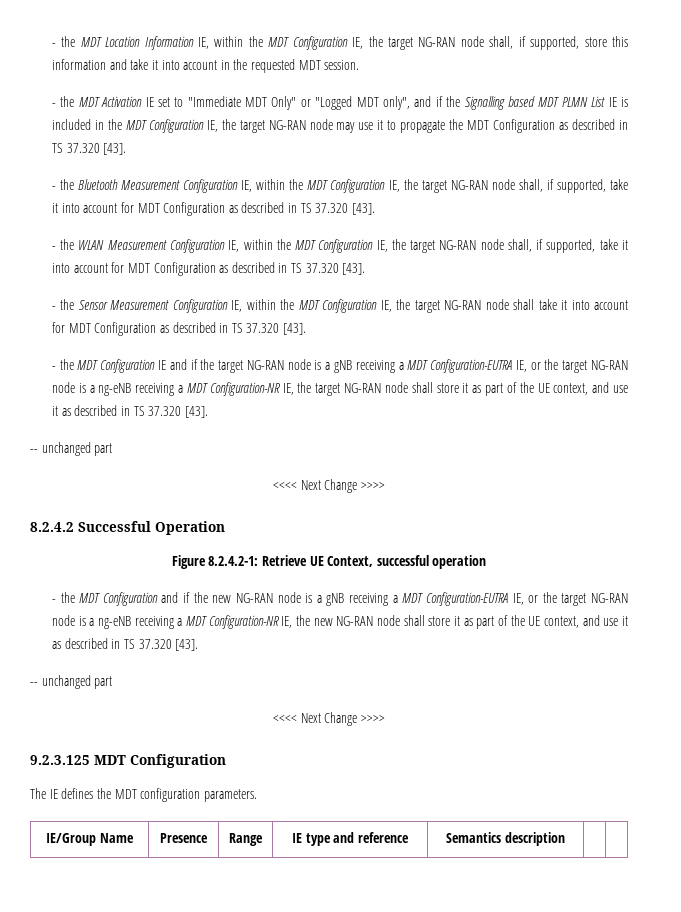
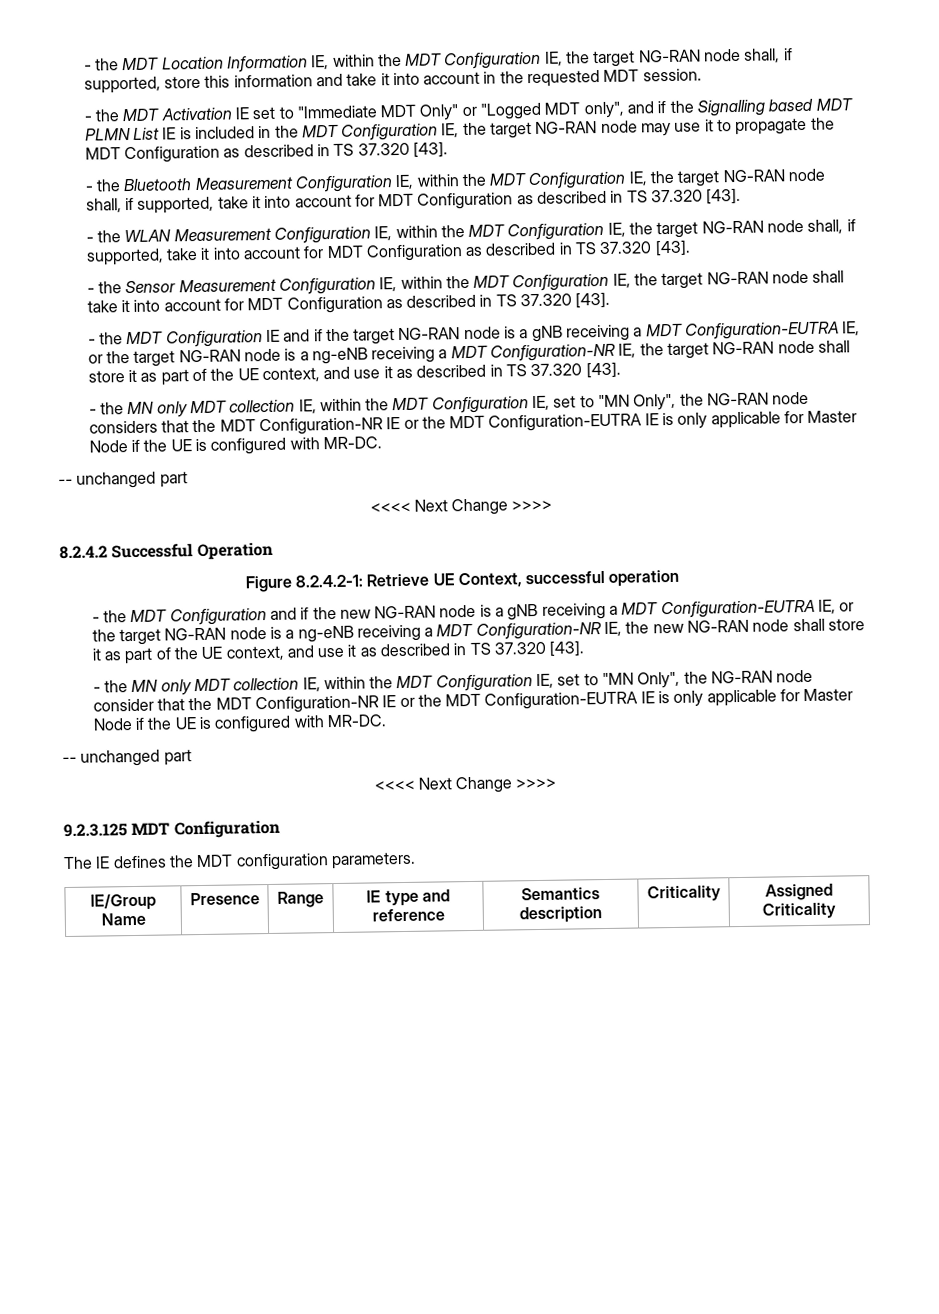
(208, 412) none -> [88,391,810,418] [88,410,858,436] [88,436,382,455] // - the MN only MDT collection IE, within the MDT Configuration IE, set to "MN Only", the NG-RAN node considers that the MDT Configuration-NR IE or the MDT Configuration-EUTRA IE is only applicable for Master Node if the UE is configured with MR-DC.
(199, 645) none -> [92,669,814,696] [92,688,854,714] [92,714,387,733] // - the MN only MDT collection IE, within the MDT Configuration IE, set to "MN Only", the NG-RAN node consider that the MDT Configuration-NR IE or the MDT Configuration-EUTRA IE is only applicable for Master Node if the UE is configured with MR-DC.
(565, 839) | -> [646,885,721,902] [765,883,833,901] [762,902,836,919] Criticality | Assigned Criticality

